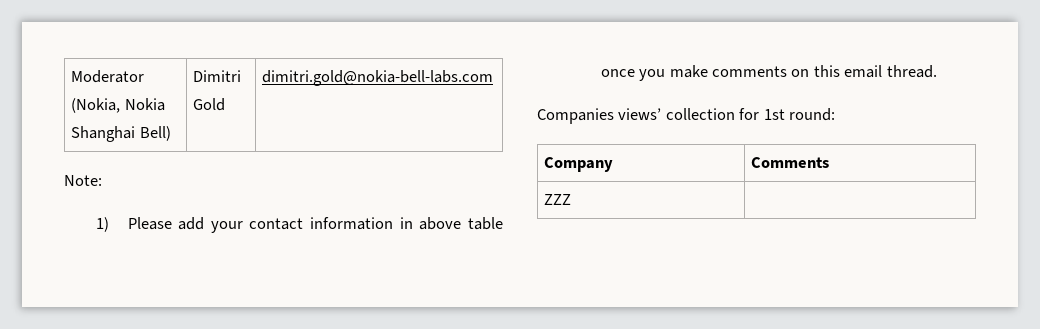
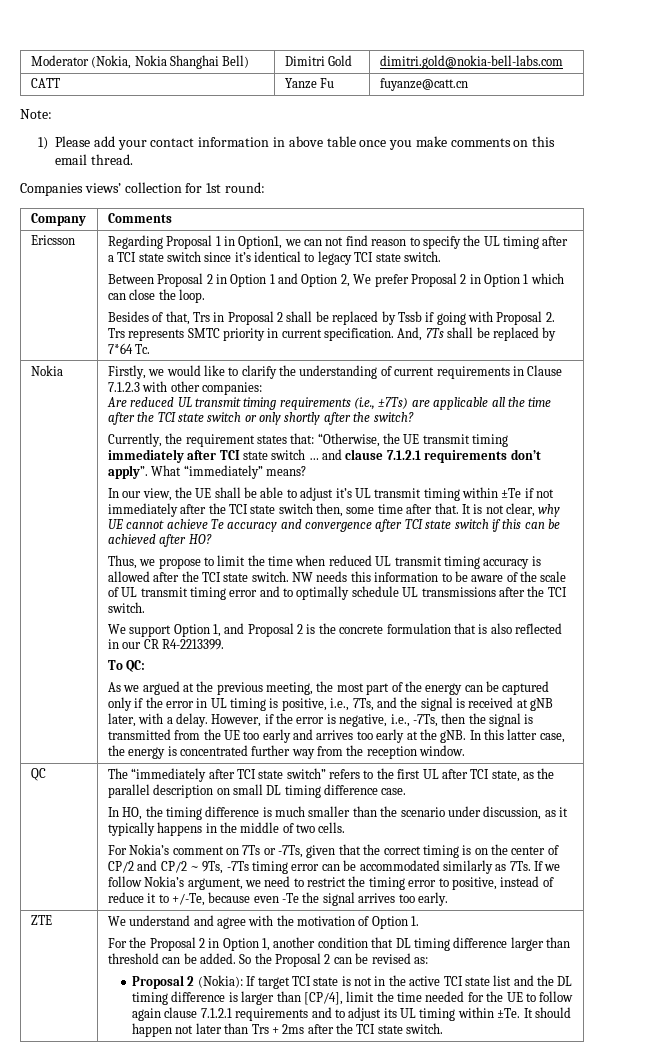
(494, 78) none -> [30,78,60,88] [284,78,335,89] [379,78,468,91] // CATT | Yanze Fu | fuyanze@catt.cn
[544,194,572,205] ZZZ | -> [30,235,75,245] [107,235,569,249] [107,251,441,265] [107,273,564,287] [107,289,205,303] [107,311,555,325] [107,327,557,341] [107,343,151,354] [30,365,63,376] [107,365,563,379] [107,381,262,395] [106,397,552,410] [107,412,414,425] [107,433,509,447] [107,449,541,463] [107,465,306,479] [107,487,555,501] [107,503,561,517] [107,519,561,532] [107,534,212,547] [107,555,541,569] [107,571,567,582] [107,586,567,600] [107,602,145,613] [107,623,563,637] [107,639,224,650] [107,660,146,672] [107,681,550,695] [107,697,554,711] [107,713,534,727] [107,729,565,743] [107,745,466,759] [30,768,46,781] [107,768,555,782] [107,784,407,798] [107,806,569,820] [107,822,346,836] [107,844,559,858] [107,860,561,874] [107,876,554,890] [107,892,448,906] [30,915,52,925] [107,915,420,929] [107,937,571,951] [107,953,428,967] [132,975,573,989] [132,991,574,1005] [132,1007,571,1021] [132,1023,444,1037] Ericsson | Regarding Proposal 1 in Option1, we can not find reason to specify the UL timing after a TCI state switch since it’s identical to legacy TCI state switch. // Between Proposal 2 in Option 1 and Option 2, We prefer Proposal 2 in Option 1 which can close the loop. // Besides of that, Trs in Proposal 2 shall be replaced by Tssb if going with Proposal 2. Trs represents SMTC priority in current specification. And, 7Ts shall be replaced by 7*64 Tc. // Nokia | Firstly, we would like to clarify the understanding of current requirements in Clause 7.1.2.3 with other companies: // Are reduced UL transmit timing requirements (i.e., ±7Ts) are applicable all the time after the TCI state switch or only shortly after the switch? // Currently, the requirement states that: “Otherwise, the UE transmit timing immediately after TCI state switch … and clause 7.1.2.1 requirements don’t apply”. What “immediately” means? // In our view, the UE shall be able to adjust it’s UL transmit timing within ±Te if not immediately after the TCI state switch then, some time after that. It is not clear, why UE cannot achieve Te accuracy and convergence after TCI state switch if this can be achieved after HO? // Thus, we propose to limit the time when reduced UL transmit timing accuracy is allowed after the TCI state switch. NW needs this information to be aware of the scale of UL transmit timing error and to optimally schedule UL transmissions after the TCI switch. // We support Option 1, and Proposal 2 is the concrete formulation that is also reflected in our CR R4-2213399. // To QC: // As we argued at the previous meeting, the most part of the energy can be captured only if the error in UL timing is positive, i.e., 7Ts, and the signal is received at gNB later, with a delay. However, if the error is negative, i.e., -7Ts, then the signal is transmitted from the UE too early and arrives too early at the gNB. In this latter case, the energy is concentrated further way from the reception window. // QC | The “immediately after TCI state switch” refers to the first UL after TCI state, as the parallel description on small DL timing difference case. // In HO, the timing difference is much smaller than the scenario under discussion, as it typically happens in the middle of two cells. // For Nokia’s comment on 7Ts or -7Ts, given that the correct timing is on the center of CP/2 and CP/2 ~ 9Ts, -7Ts timing error can be accommodated similarly as 7Ts. If we follow Nokia’s argument, we need to restrict the timing error to positive, instead of reduce it to +/-Te, because even -Te the signal arrives too early. // ZTE | We understand and agree with the motivation of Option 1. // For the Proposal 2 in Option 1, another condition that DL timing difference larger than threshold can be added. So the Proposal 2 can be revised as: // Proposal 2 (Nokia): If target TCI state is not in the active TCI state list and the DL timing difference is larger than [CP/4], limit the time needed for the UE to follow again clause 7.1.2.1 requirements and to adjust its UL timing within ±Te. It should happen not later than Trs + 2ms after the TCI state switch.

